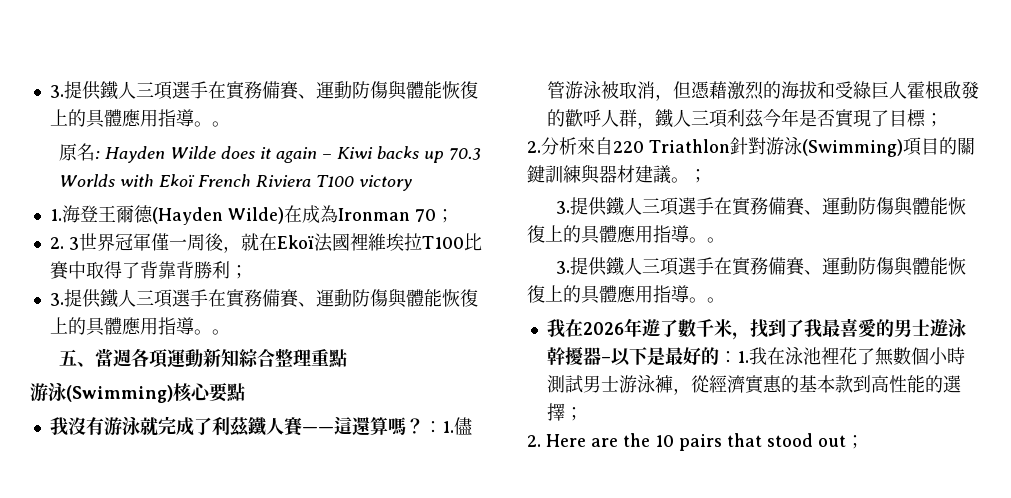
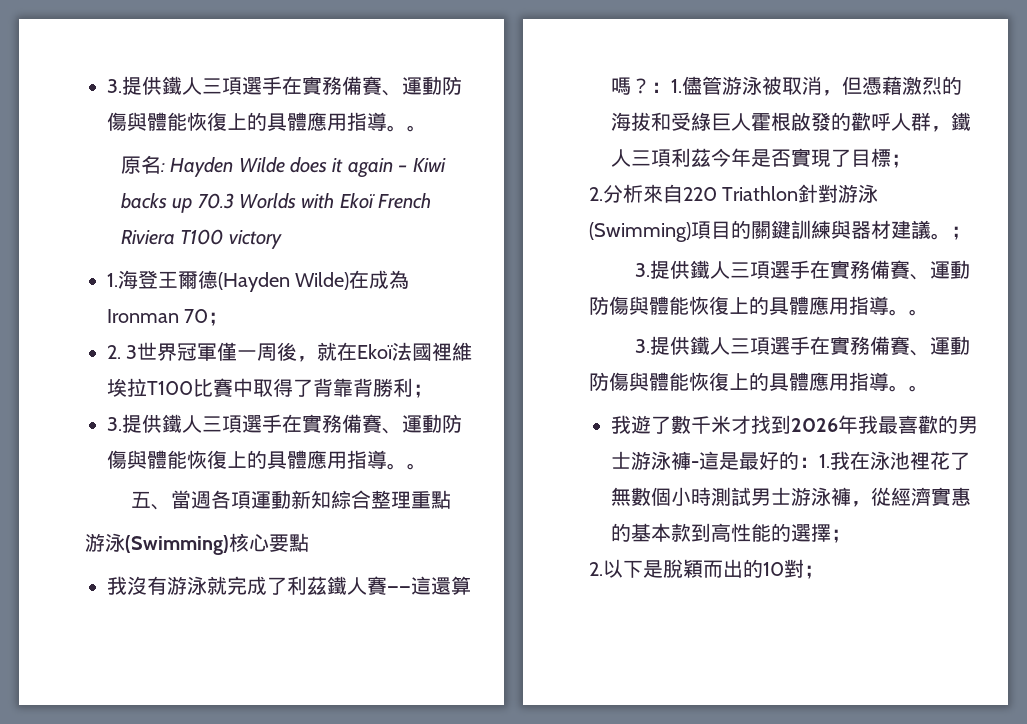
[564,318,642,337] 在2026年 -> (631, 424) none
[731,318,966,340] [546,347,648,366] ，找到了我最喜愛的男士遊泳幹擾器–以下 -> [731,415,978,434] [611,451,719,470] 才找到2026年我最喜歡的男士游泳褲-這
[546,433,846,451] Here are the 10 pairs that stood out -> [603,559,804,578] 以下是脫穎而出的10對

